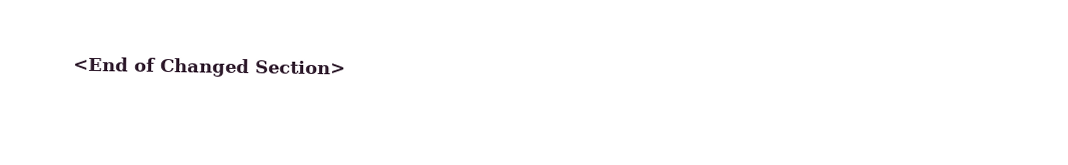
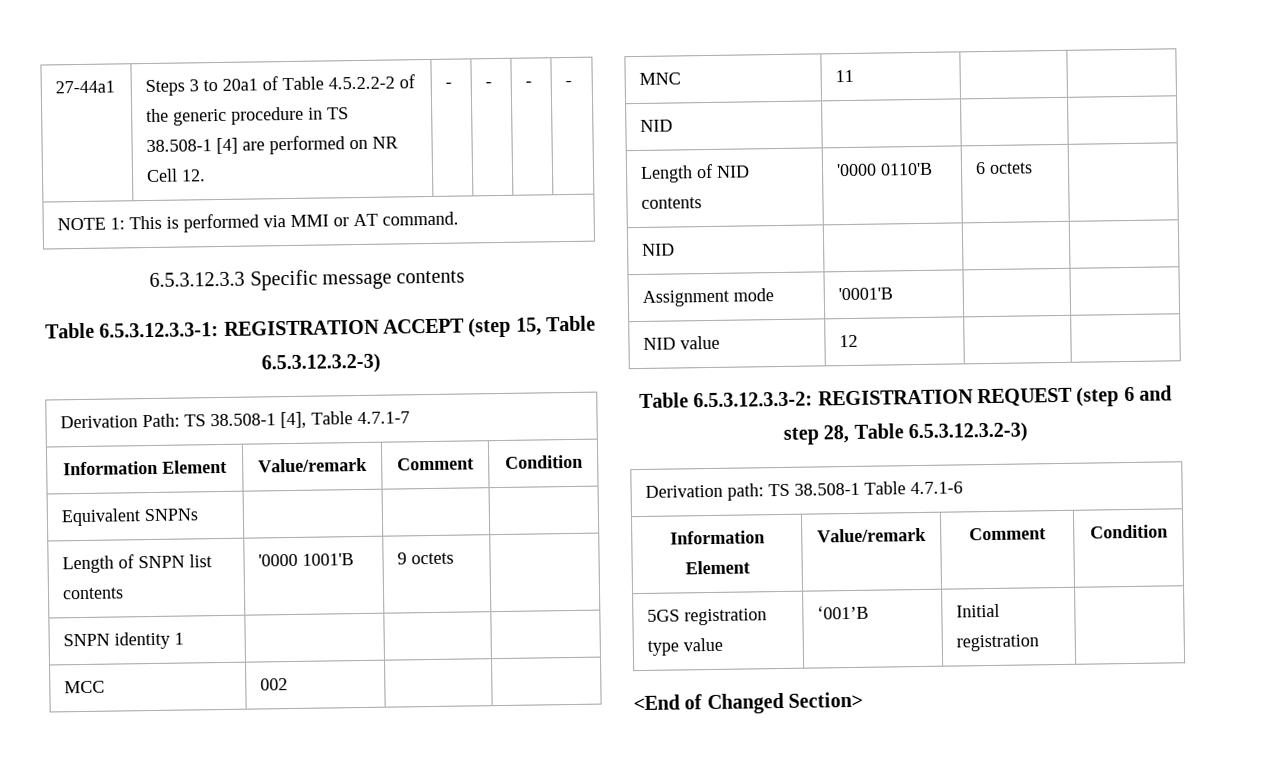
(73, 64) none -> [55,80,116,94] [145,74,416,97] [146,106,350,126] [146,135,399,155] [146,168,207,183] [445,82,453,88] [485,82,493,88] [525,81,533,87] [565,80,573,87] [57,211,460,233] [149,269,466,291] [44,315,597,339] [260,353,381,375] [60,411,411,429] [63,459,227,476] [258,457,367,473] [397,457,474,471] [504,454,583,469] [61,508,199,527] [62,554,213,574] [62,587,125,600] [258,553,355,567] [397,552,455,565] [63,631,185,650] [64,680,106,694] [260,678,289,691] [639,72,682,85] [835,69,855,83] [640,119,674,132] [640,163,751,183] [641,197,703,209] [836,162,934,177] [975,162,1034,175] [642,243,676,256] [642,288,775,307] [838,287,894,301] [643,335,721,350] [839,334,859,348] [638,385,1173,409] [782,422,1029,445] [645,481,964,501] [669,530,765,545] [684,560,750,575] [817,527,926,543] [969,527,1046,541] [1089,524,1168,539] [647,608,768,626] [647,637,724,656] [817,605,870,620] [956,603,1001,618] [956,634,1040,652] 27-44a1 | Steps 3 to 20a1 of Table 4.5.2.2-2 of the generic procedure in TS 38.508-1 [4] are performed on NR Cell 12. | - | - | - | - // NOTE 1: This is performed via MMI or AT command. // 6.5.3.12.3.3 Specific message contents // Table 6.5.3.12.3.3-1: REGISTRATION ACCEPT (step 15, Table 6.5.3.12.3.2-3) // Derivation Path: TS 38.508-1 [4], Table 4.7.1-7 // Information Element | Value/remark | Comment | Condition // Equivalent SNPNs | | | // Length of SNPN list contents | '0000 1001'B | 9 octets | // SNPN identity 1 | | | // MCC | 002 | | // MNC | 11 | | // NID | | | // Length of NID contents | '0000 0110'B | 6 octets | // NID | | | // Assignment mode | '0001'B | | // NID value | 12 | | // Table 6.5.3.12.3.3-2: REGISTRATION REQUEST (step 6 and step 28, Table 6.5.3.12.3.2-3) // Derivation path: TS 38.508-1 Table 4.7.1-6 // Information Element | Value/remark | Comment | Condition // 5GS registration type value | ‘001’B | Initial registration | //

